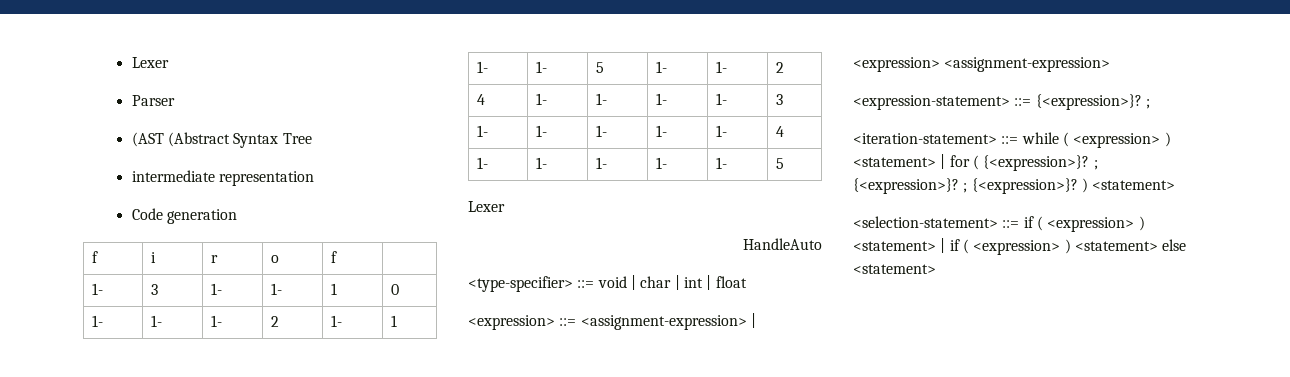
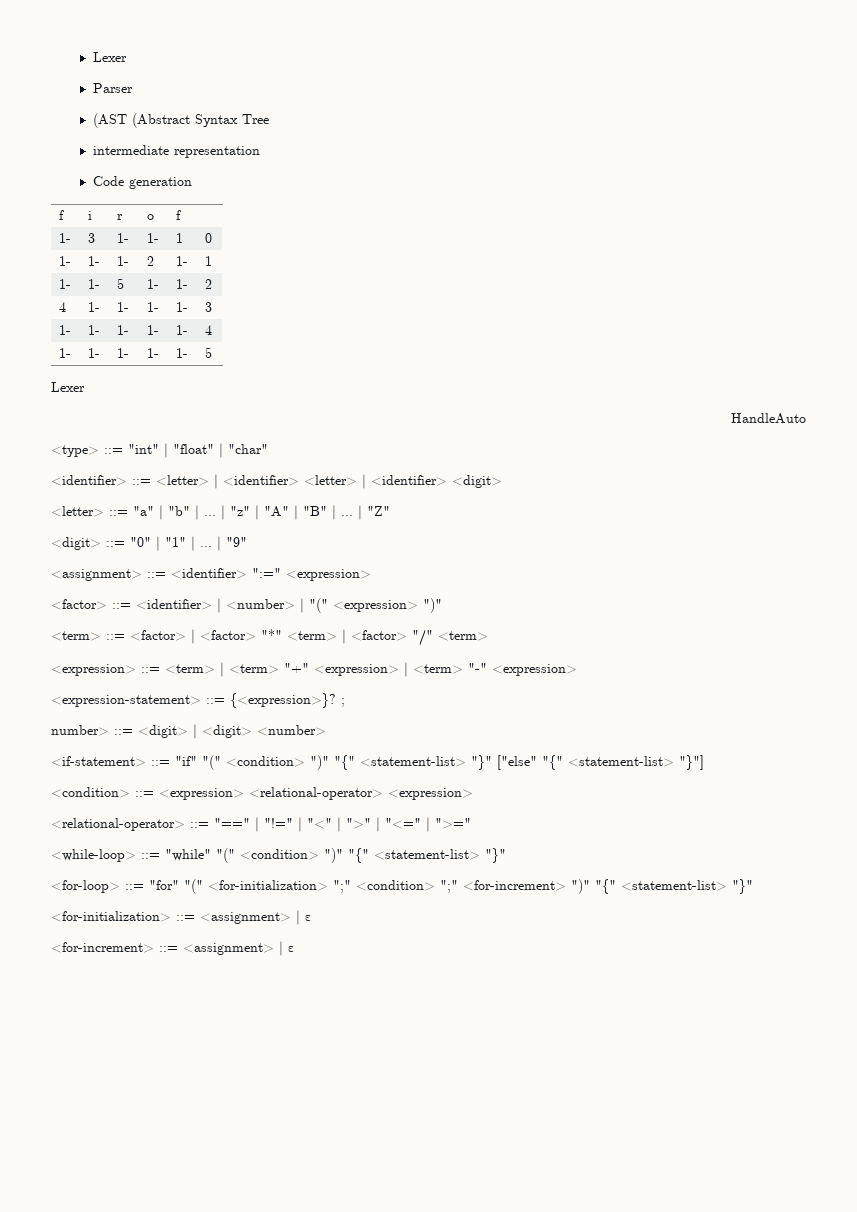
[468,275,747,292] [468,313,756,330] [853,57,1111,72] [853,94,1150,110] [853,132,1171,148] [853,154,1098,171] [853,178,1176,194] [853,216,1145,232] [853,238,1187,255] [853,264,936,274] <type-specifier> ::= void | char | int | float // <expression> ::= <assignment-expression> | <expression> <assignment-expression> // <expression-statement> ::= {<expression>}? ; // <iteration-statement> ::= while ( <expression> ) <statement> | for ( {<expression>}? ; {<expression>}? ; {<expression>}? ) <statement> // <selection-statement> ::= if ( <expression> ) <statement> | if ( <expression> ) <statement> else <statement> -> [51,443,268,458] [51,474,502,489] [51,505,390,520] [51,536,247,551] [51,568,371,581] [51,598,442,613] [51,629,488,646] [51,662,577,677] [51,693,345,708] [51,724,326,739] [51,755,704,770] [51,787,473,800] [51,817,471,832] [51,848,506,863] [51,879,753,894] [51,910,311,925] [51,941,294,956] <type> ::= "int" | "float" | "char" // <identifier> ::= <letter> | <identifier> <letter> | <identifier> <digit> // <letter> ::= "a" | "b" | ... | "z" | "A" | "B" | ... | "Z" // <digit> ::= "0" | "1" | ... | "9" // <assignment> ::= <identifier> ":=" <expression> // <factor> ::= <identifier> | <number> | "(" <expression> ")" // <term> ::= <factor> | <factor> "*" <term> | <factor> "/" <term> // <expression> ::= <term> | <term> "+" <expression> | <term> "-" <expression> // <expression-statement> ::= {<expression>}? ; // number> ::= <digit> | <digit> <number> // <if-statement> ::= "if" "(" <condition> ")" "{" <statement-list> "}" ["else" "{" <statement-list> "}"] // <condition> ::= <expression> <relational-operator> <expression> // <relational-operator> ::= "==" | "!=" | "<" | ">" | "<=" | ">=" // <while-loop> ::= "while" "(" <condition> ")" "{" <statement-list> "}" // <for-loop> ::= "for" "(" <for-initialization> ";" <condition> ";" <for-increment> ")" "{" <statement-list> "}" // <for-initialization> ::= <assignment> | ε // <for-increment> ::= <assignment> | ε

